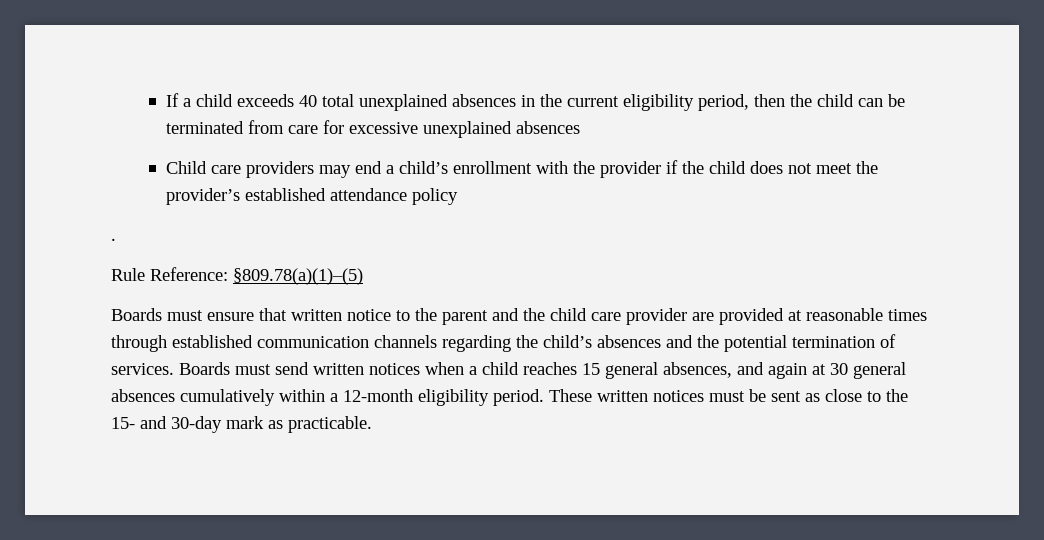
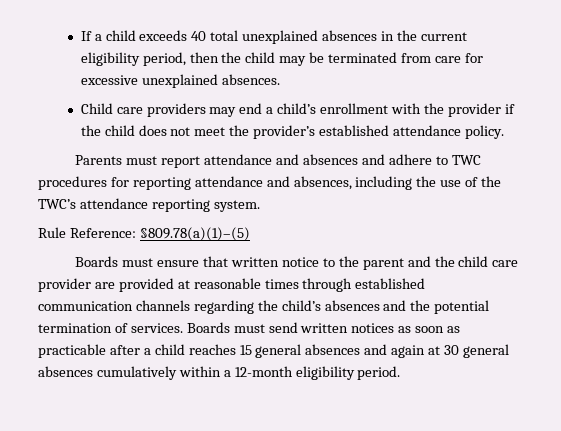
[857,98,883,107] can -> [279,56,307,66] may
[515,121,580,134] absences -> [221,74,280,85] absences.
[411,188,458,205] [111,238,116,241] policy // . -> [464,125,504,139] [75,154,481,168] [38,176,502,190] [38,198,260,212] policy. // Parents must report attendance and absences and adhere to TWC procedures for reporting attendance and absences, including the use of the TWC’s attendance reporting system.
[425,362,464,375] when -> [398,326,461,333] [38,344,140,358] as soon as practicable after
[663,362,732,378] absences, -> [305,344,361,355] absences
[549,389,908,402] [111,416,372,433] These written notices must be sent as close to the 15- and 30-day mark as practicable. -> (401, 373) none

